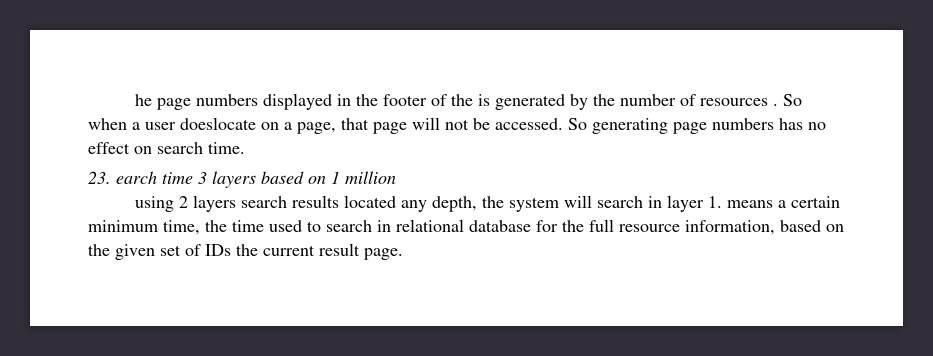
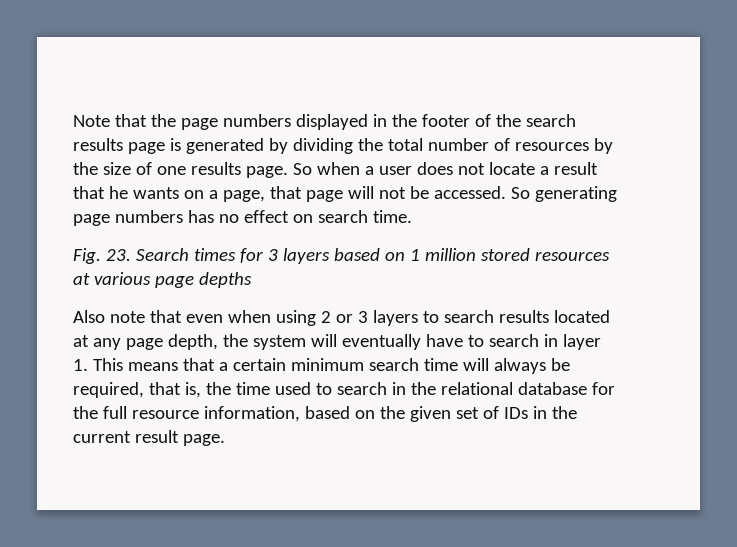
[134,94,152,106] he -> [73,114,176,127] Note that the
[477,94,802,110] [88,117,256,130] is generated by the number of resources . So when a user doeslocate -> [525,114,576,127] [73,138,613,154] [73,162,598,178] [73,186,179,199] search results page is generated by dividing the total number of resources by the size of one results page. So when a user does not locate a result that he wants
[88,171,193,184] 23. earch time -> [73,248,263,264] Fig. 23. Search times for
[134,195,427,212] // using 2 layers search results located any -> [480,248,610,261] [73,272,252,288] [73,310,610,326] [73,335,163,350] stored resources at various page depths // Also note that even when using 2 or 3 layers to search results located at any page
(592, 201) none -> [341,334,484,350] eventually have to
[726,196,840,208] [88,220,200,235] means a certain minimum time, -> [92,358,570,374] [73,382,201,398] This means that a certain minimum search time will always be required, that is,
(391, 226) none -> [410,382,436,395] the
(231, 250) none -> [532,406,547,419] in

